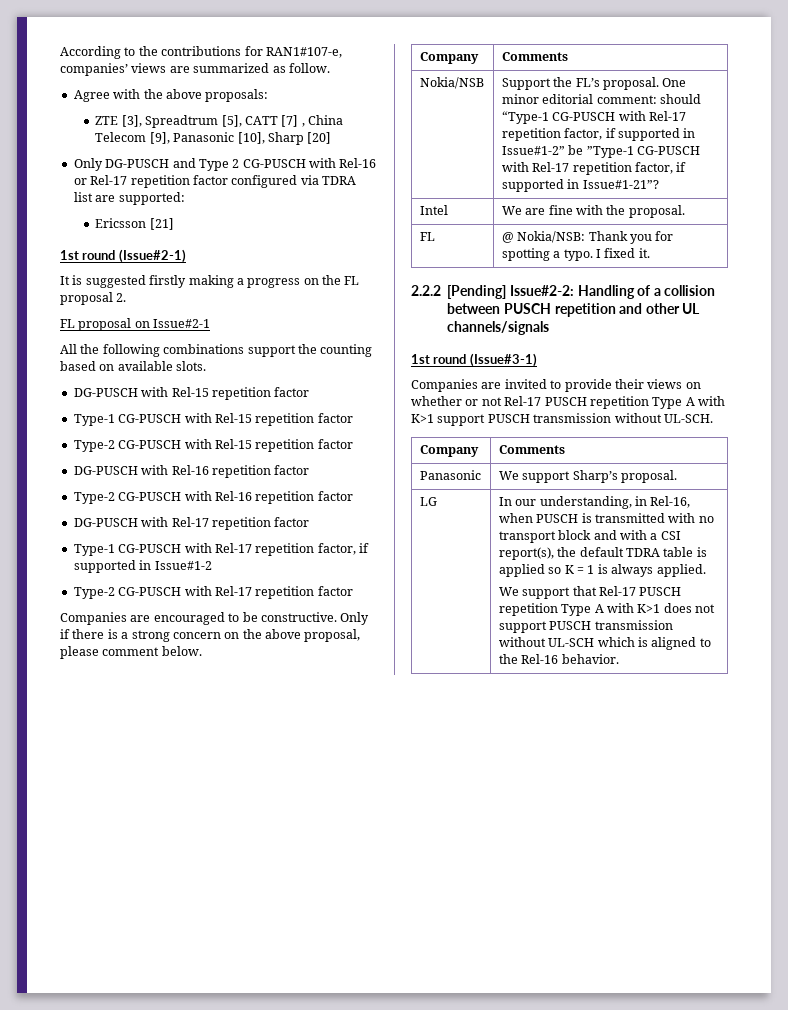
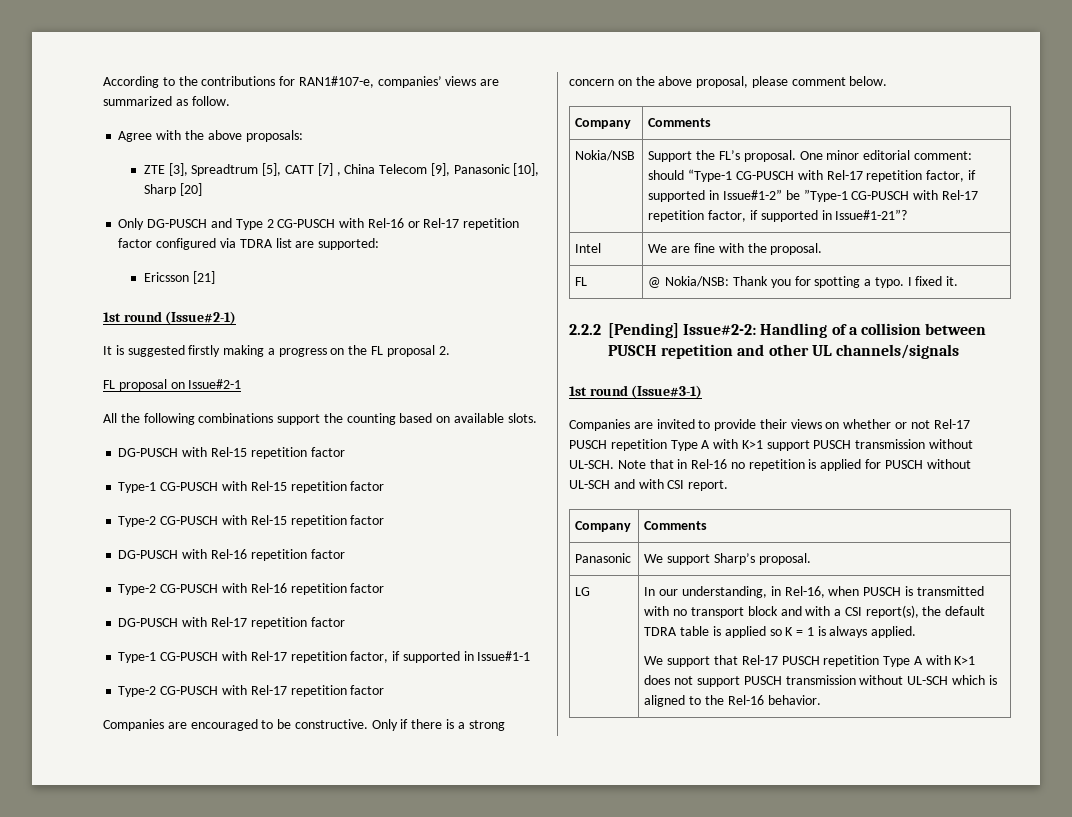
[154,561,212,570] Issue#1-2 -> [477,651,531,661] Issue#1-1
(713, 418) none -> [617,459,971,471] [569,479,729,491] Note that in Rel-16 no repetition is applied for PUSCH without UL-SCH and with CSI report.

